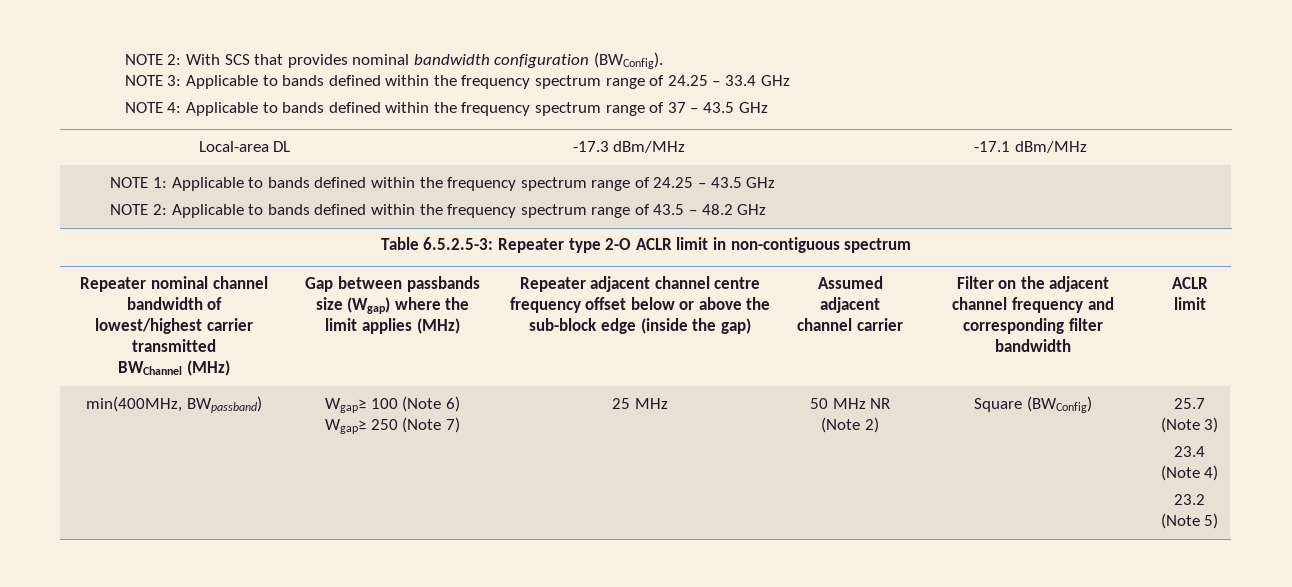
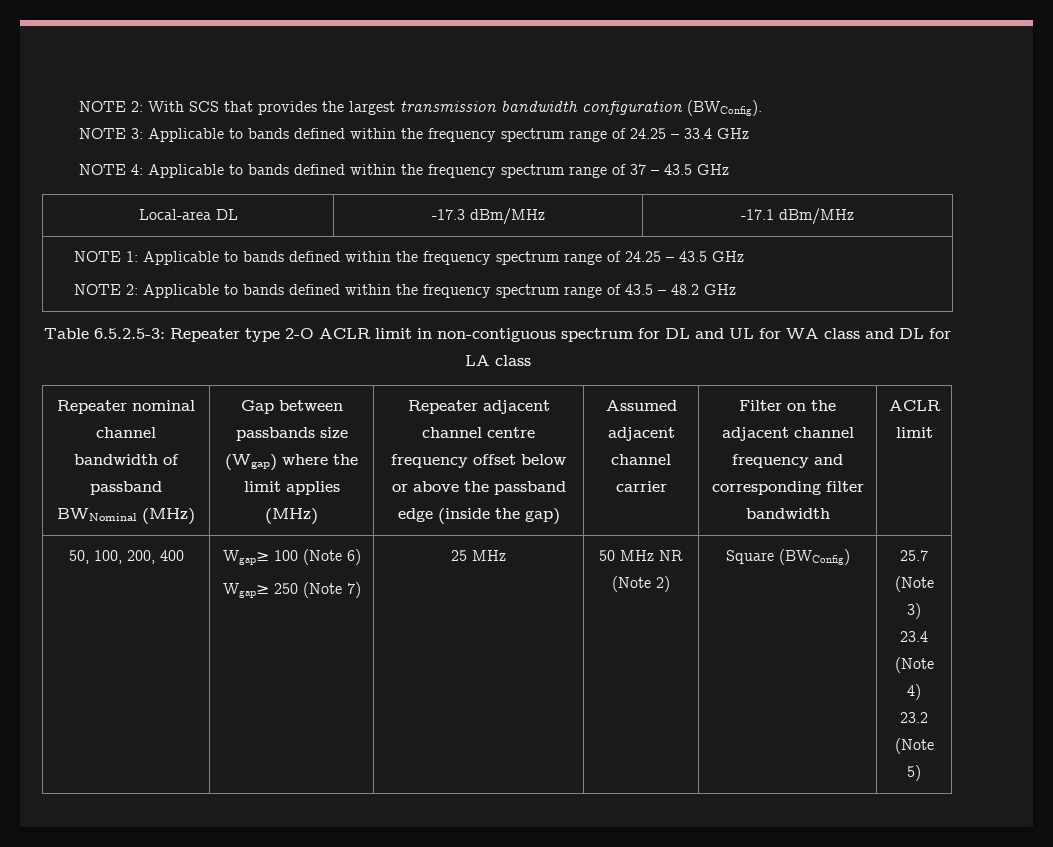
[352,54,410,65] nominal -> [321,101,497,115] the largest transmission
(912, 245) none -> [638,328,951,339] [464,355,531,366] for DL and UL for WA class and DL for LA class
[95,318,253,334] [132,339,216,352] [118,361,183,375] lowest/highest carrier transmitted // BWChannel -> [90,481,162,495] [57,508,137,521] passband BWNominal
[529,318,598,331] sub-block -> [493,481,566,495] passband
[86,396,262,413] min(400MHz, BWpassband) -> [68,550,184,564] 50, 100, 200, 400

